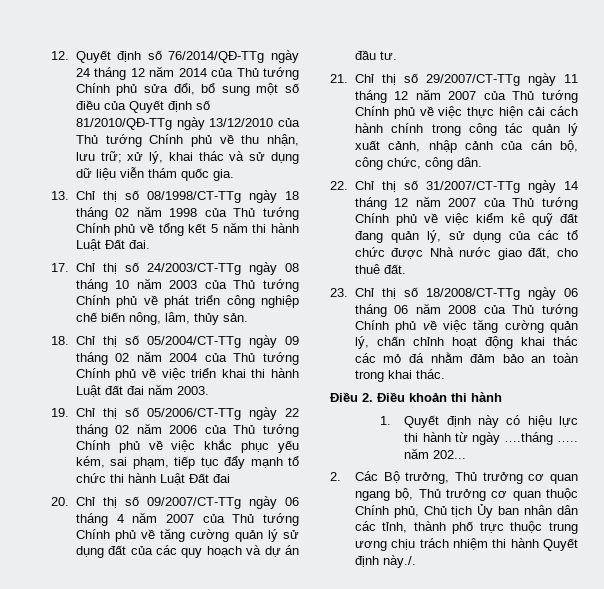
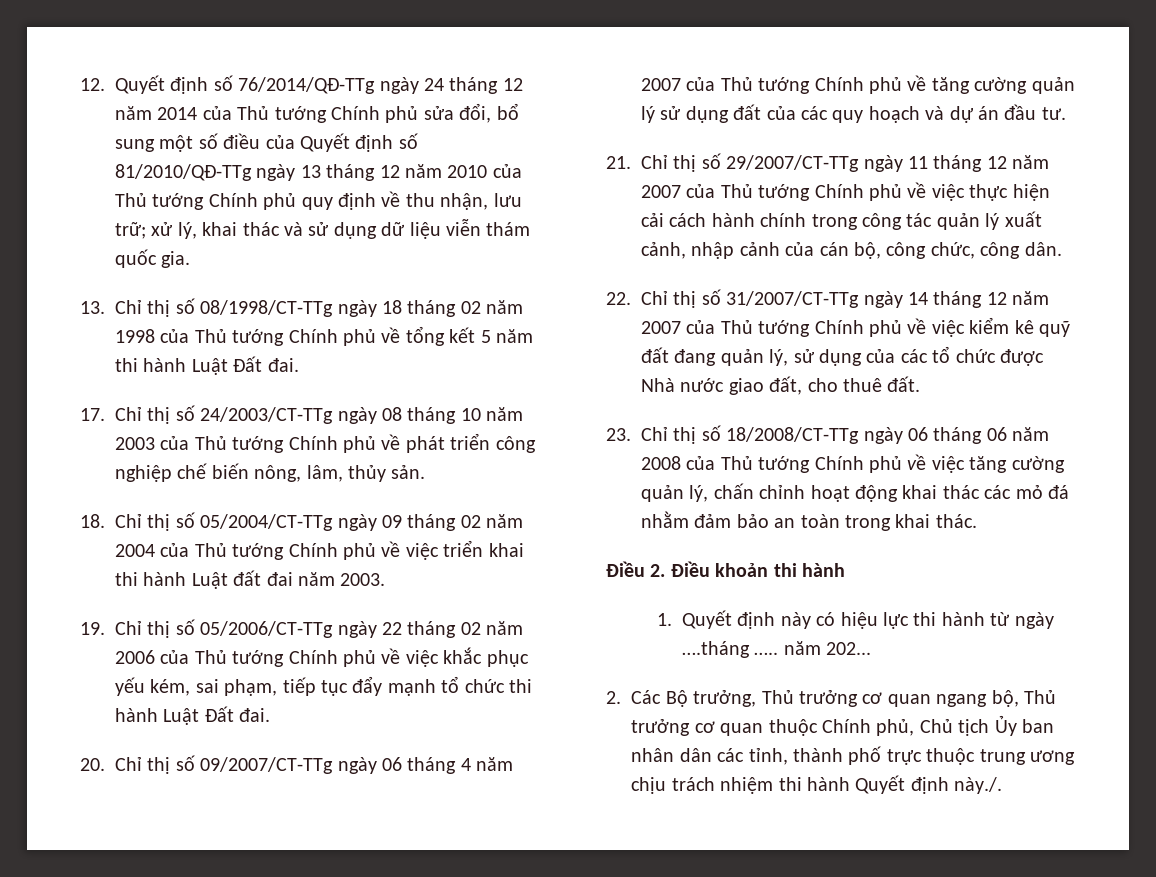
[209,118,300,127] [75,134,212,147] 13/12/2010 của Thủ tướng Chính phủ -> [300,164,522,181] [115,193,376,210] 13 tháng 12 năm 2010 của Thủ tướng Chính phủ quy định
[212,474,230,483] đai -> [239,708,271,722] đai.

